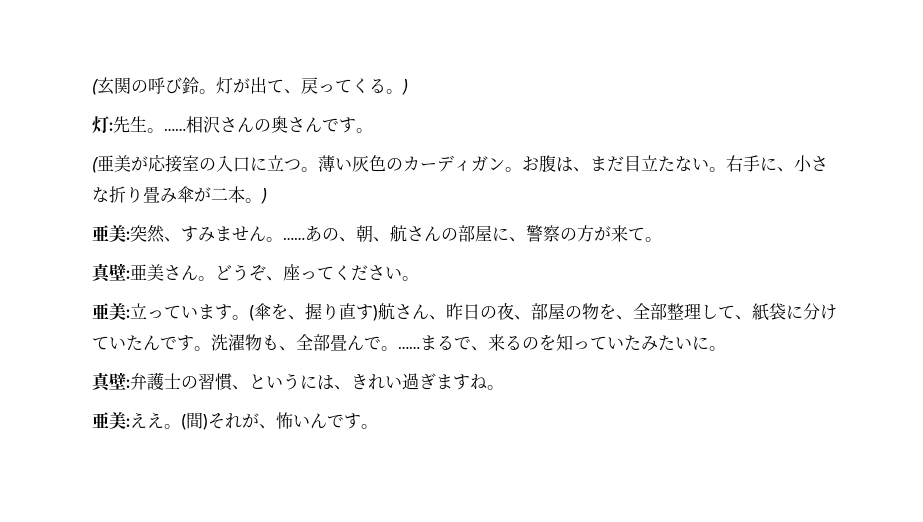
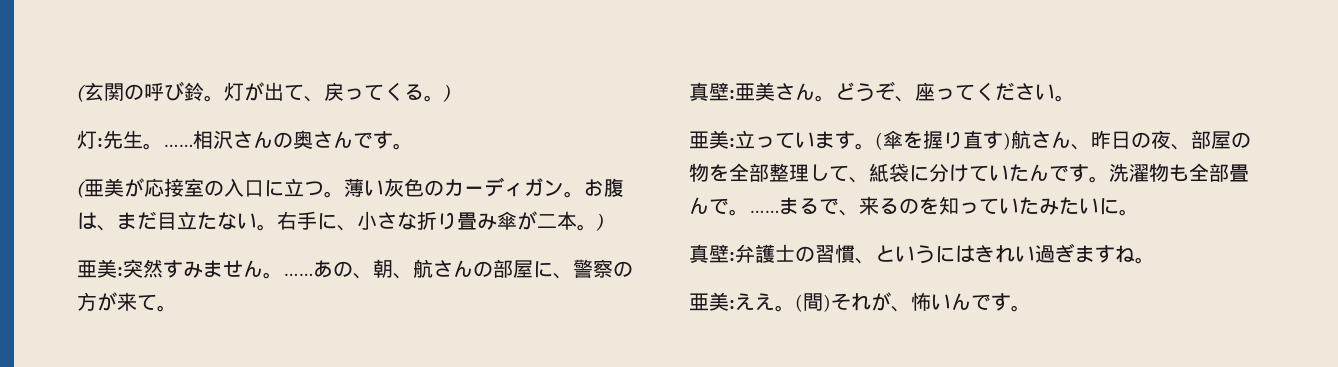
[164,237,181,242] 、 -> (163, 268) none
[288,315,305,320] 、 -> (923, 140) none
[616,315,633,320] 、 -> (729, 173) none
[279,346,296,351] 、 -> (1189, 173) none
[334,385,351,390] 、 -> (975, 254) none

